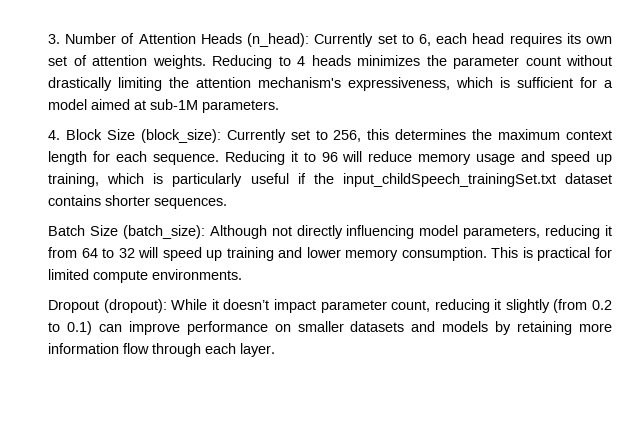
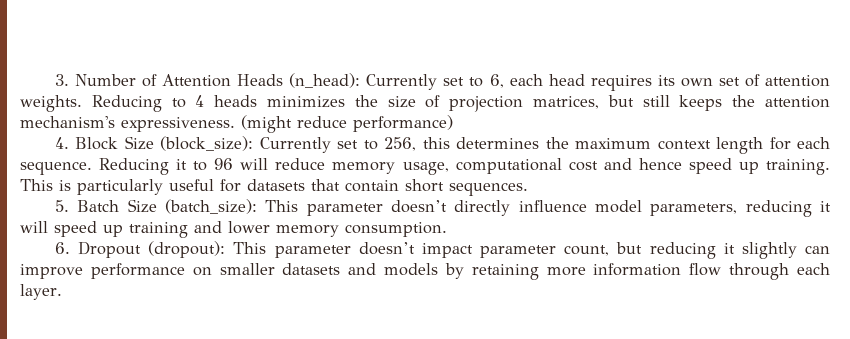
[453,55,612,69] [48,77,613,91] [48,99,279,113] parameter count without drastically limiting the attention mechanism's expressiveness, which is sufficient for a model aimed at sub-1M parameters. -> [387,95,830,112] [20,115,453,133] size of projection matrices, but still keeps the attention mechanism's expressiveness. (might reduce performance)
[476,151,613,165] [48,173,612,187] [48,195,150,206] usage and speed up training, which is particularly useful if the input_childSpeech_trainingSet.txt dataset contains shorter -> [402,158,831,175] [20,179,444,195] usage, computational cost and hence speed up training. This is particularly useful for datasets that contain short
(227, 203) none -> [54,200,69,212] 5.
[209,225,612,239] [48,247,135,258] Although not directly influencing model parameters, reducing it from 64 to 32 -> [265,200,832,217] This parameter doesn’t directly influence model parameters, reducing it
[491,247,613,261] [48,269,242,283] [48,299,219,313] This is practical for limited compute environments. // Dropout (dropout): While it -> [54,241,351,258] // 6. Dropout (dropout): This parameter
(431, 306) none -> [616,242,643,254] but
[553,299,612,313] [48,321,92,335] (from 0.2 to 0.1) -> (797, 250) none

